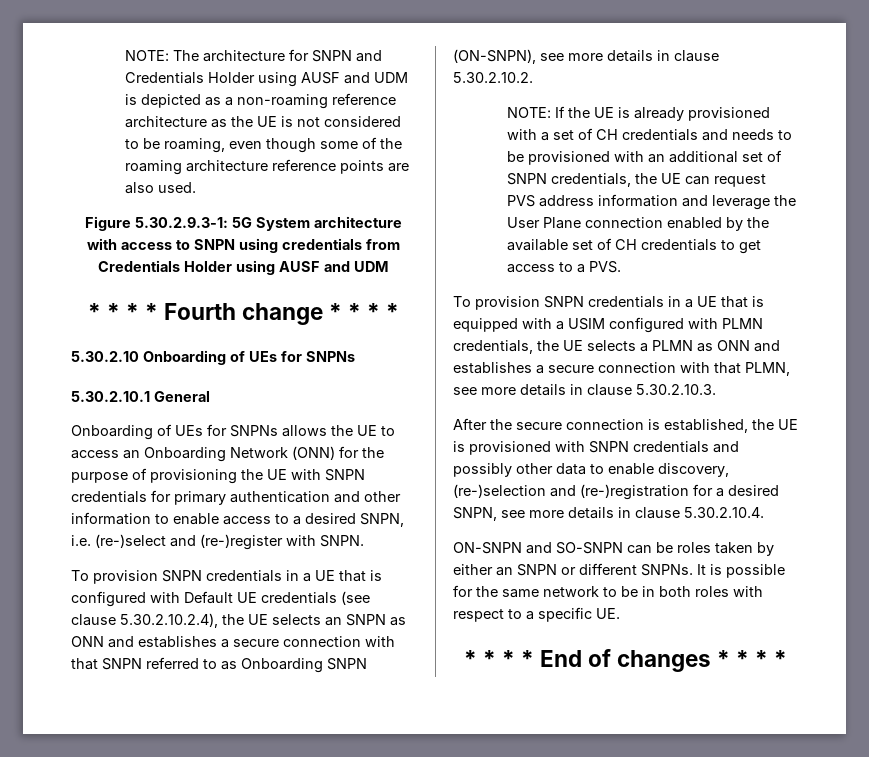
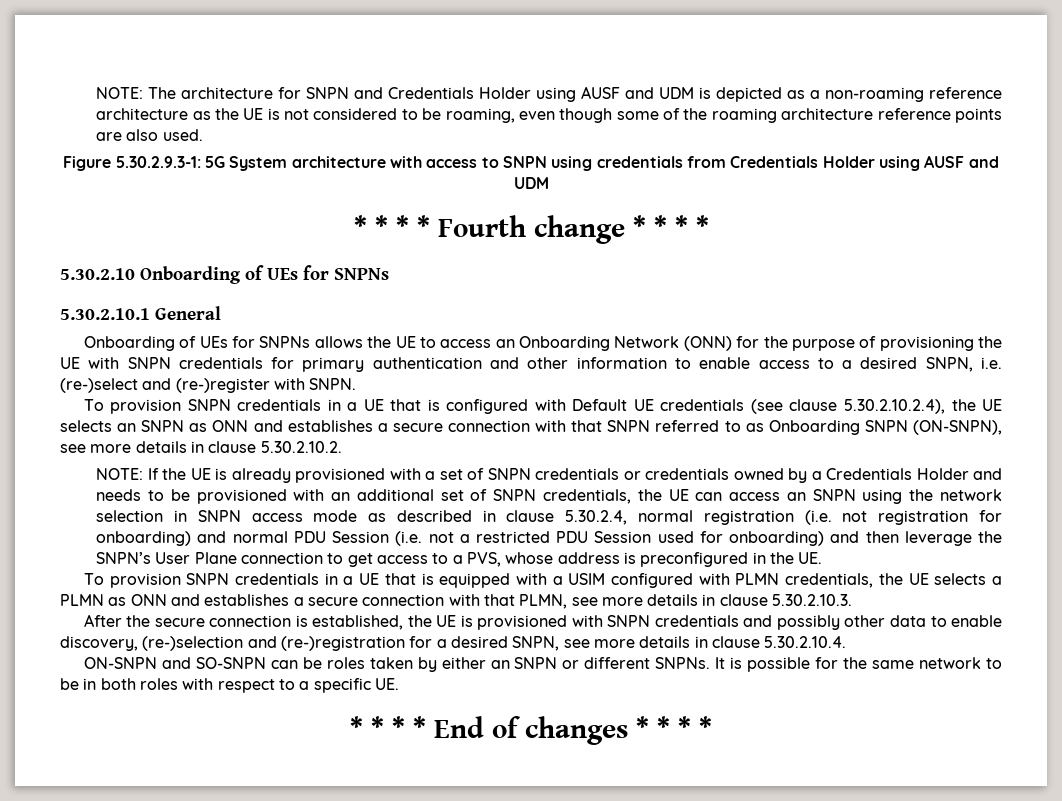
[596,129,699,141] CH credentials -> [487,468,969,483] SNPN credentials or credentials owned by a Credentials Holder
[714,174,767,187] [507,194,709,207] request PVS address information and -> [729,489,1003,504] [96,510,1002,525] [96,531,899,546] access an SNPN using the network selection in SNPN access mode as described in clause 5.30.2.4, normal registration (i.e. not registration for onboarding) and normal PDU Session (i.e. not a restricted PDU Session used for onboarding) and then
(797, 200) none -> [96,552,152,564] SNPN’s
[667,217,770,231] [507,238,718,251] enabled by the available set of CH credentials -> (324, 558) none
[589,261,622,273] PVS. -> [467,552,823,567] PVS, whose address is preconfigured in the UE.

